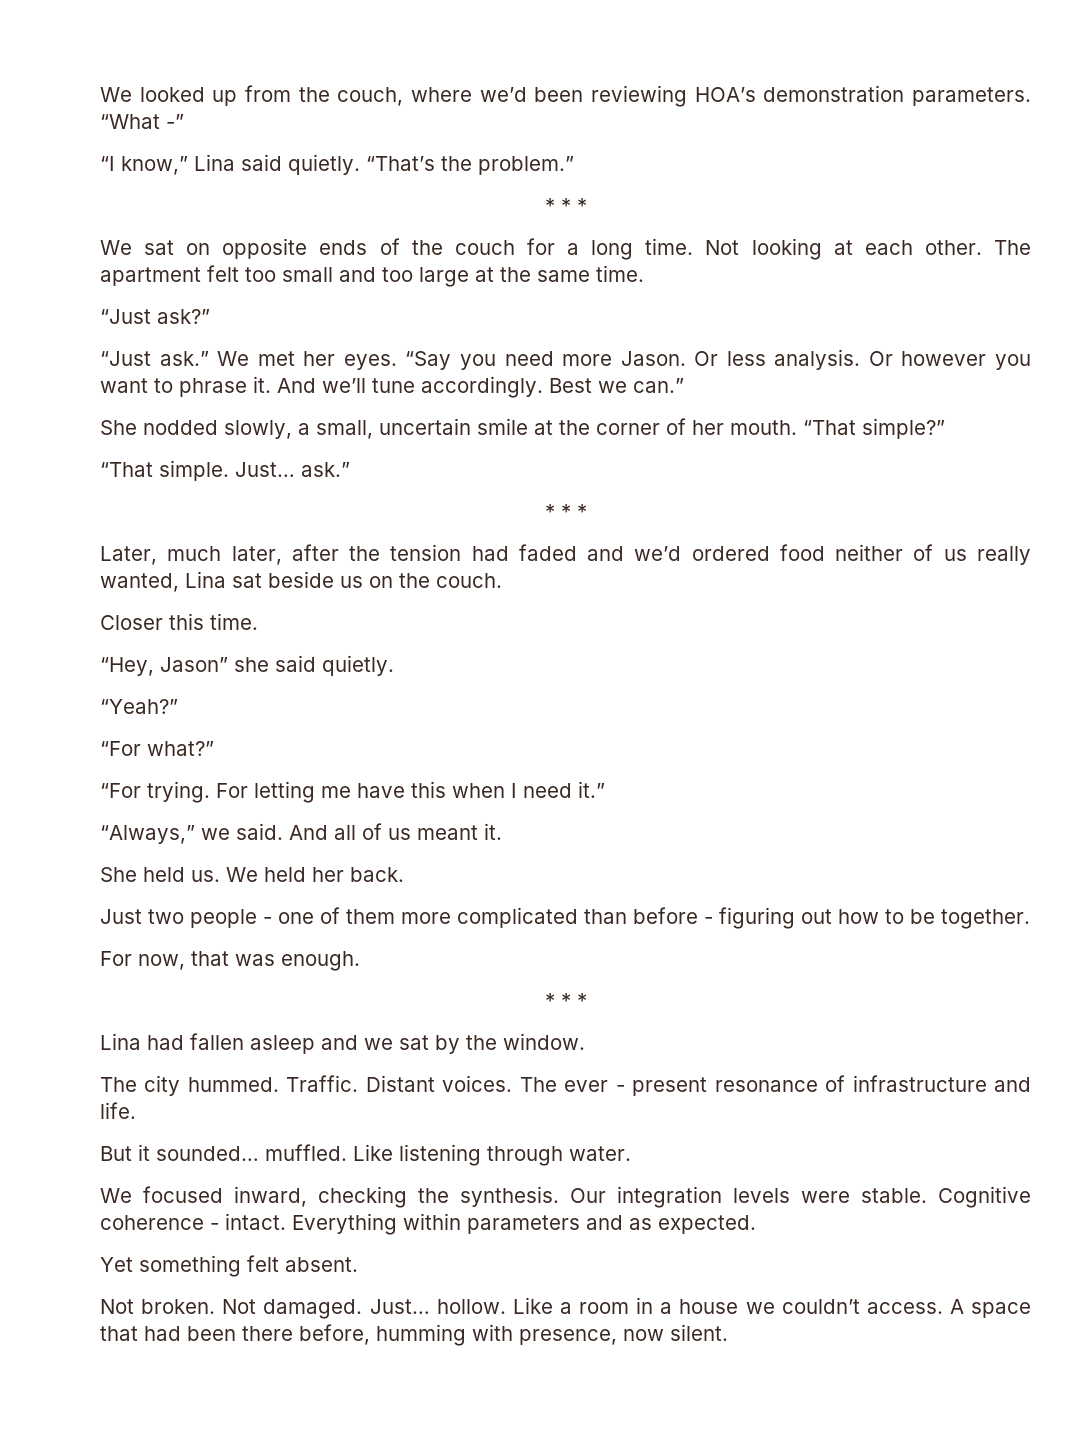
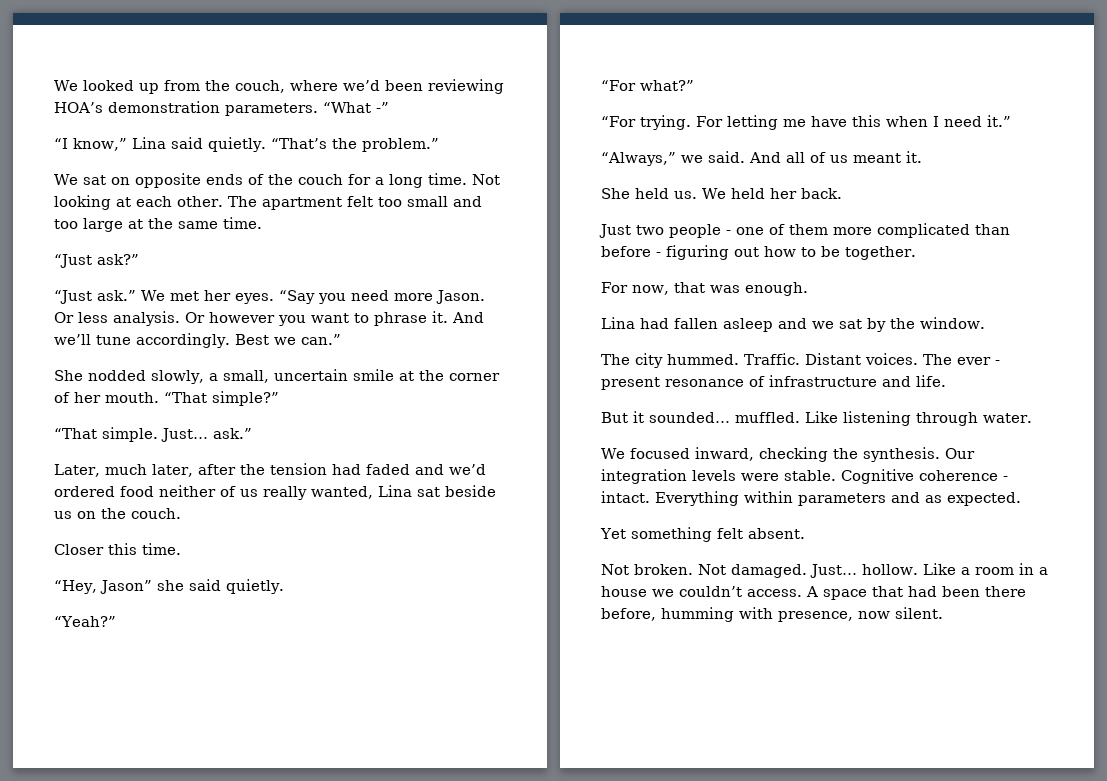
[544,198,587,213] // * * * -> (439, 145) none
[544,504,587,519] // * * * -> (252, 433) none
[544,993,587,1008] // * * * -> (808, 289) none

